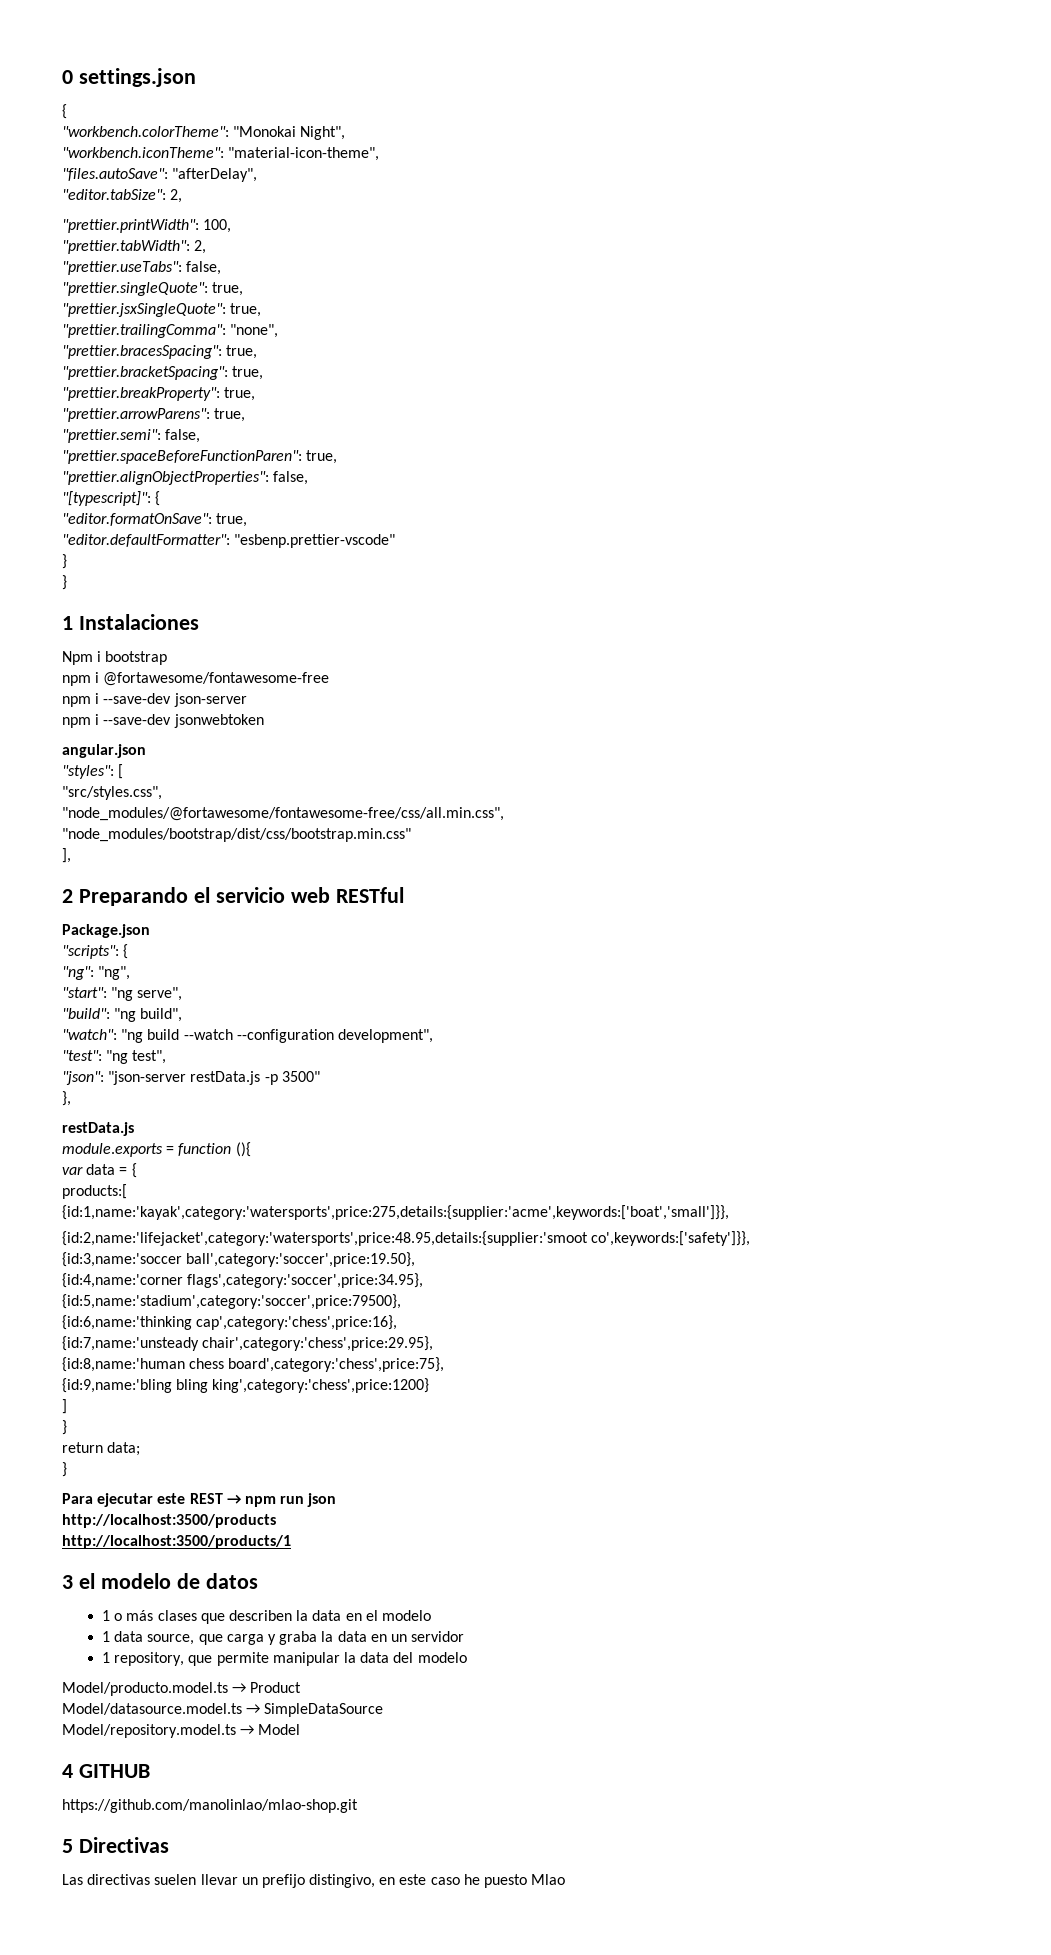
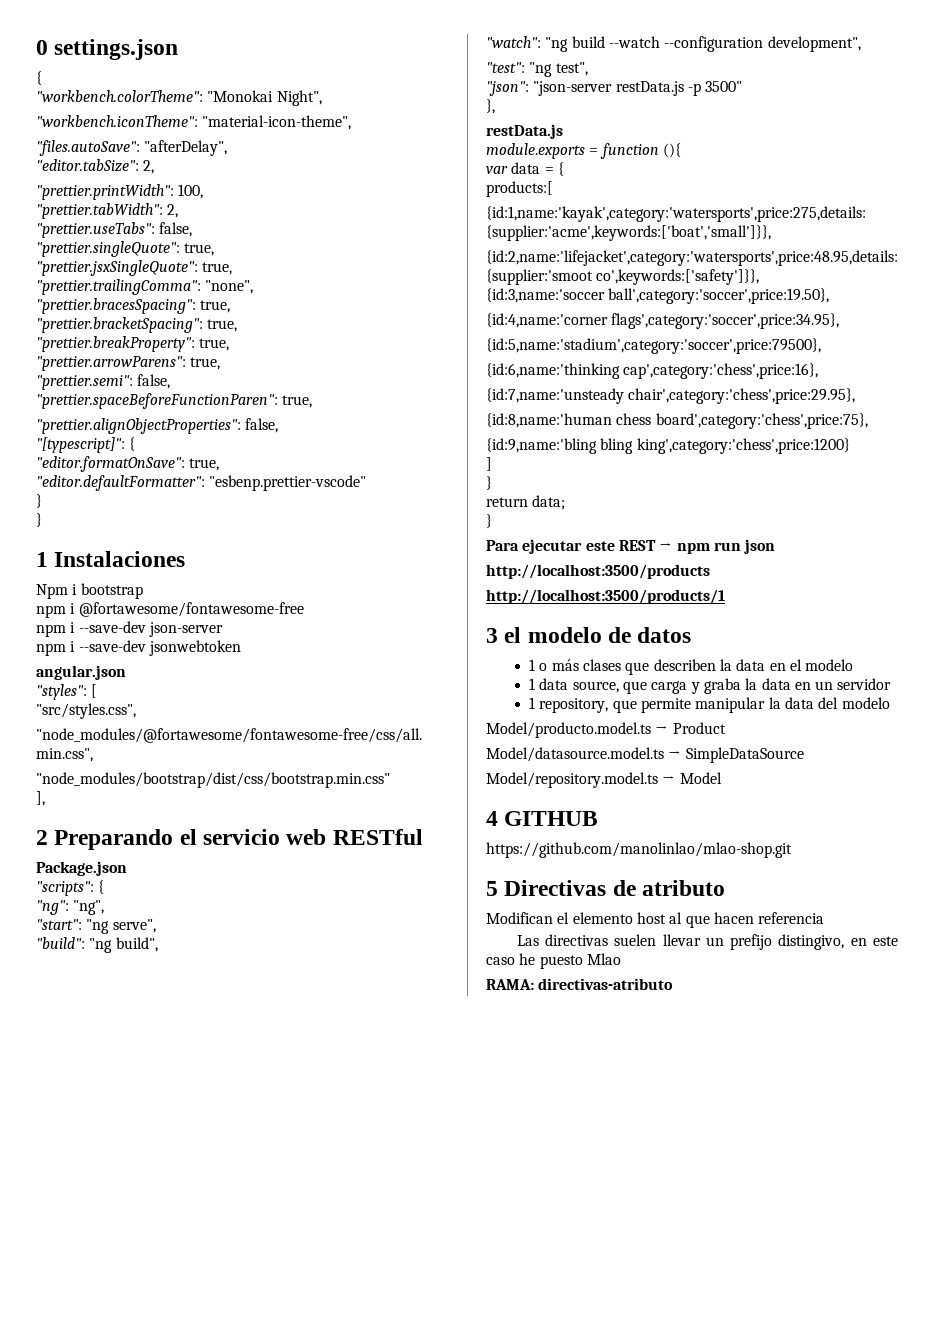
(169, 1845) none -> [612,880,726,896] [486,912,825,928] de atributo // Modifican el elemento host al que hacen referencia
(566, 1879) none -> [486,978,674,990] // RAMA: directivas-atributo

